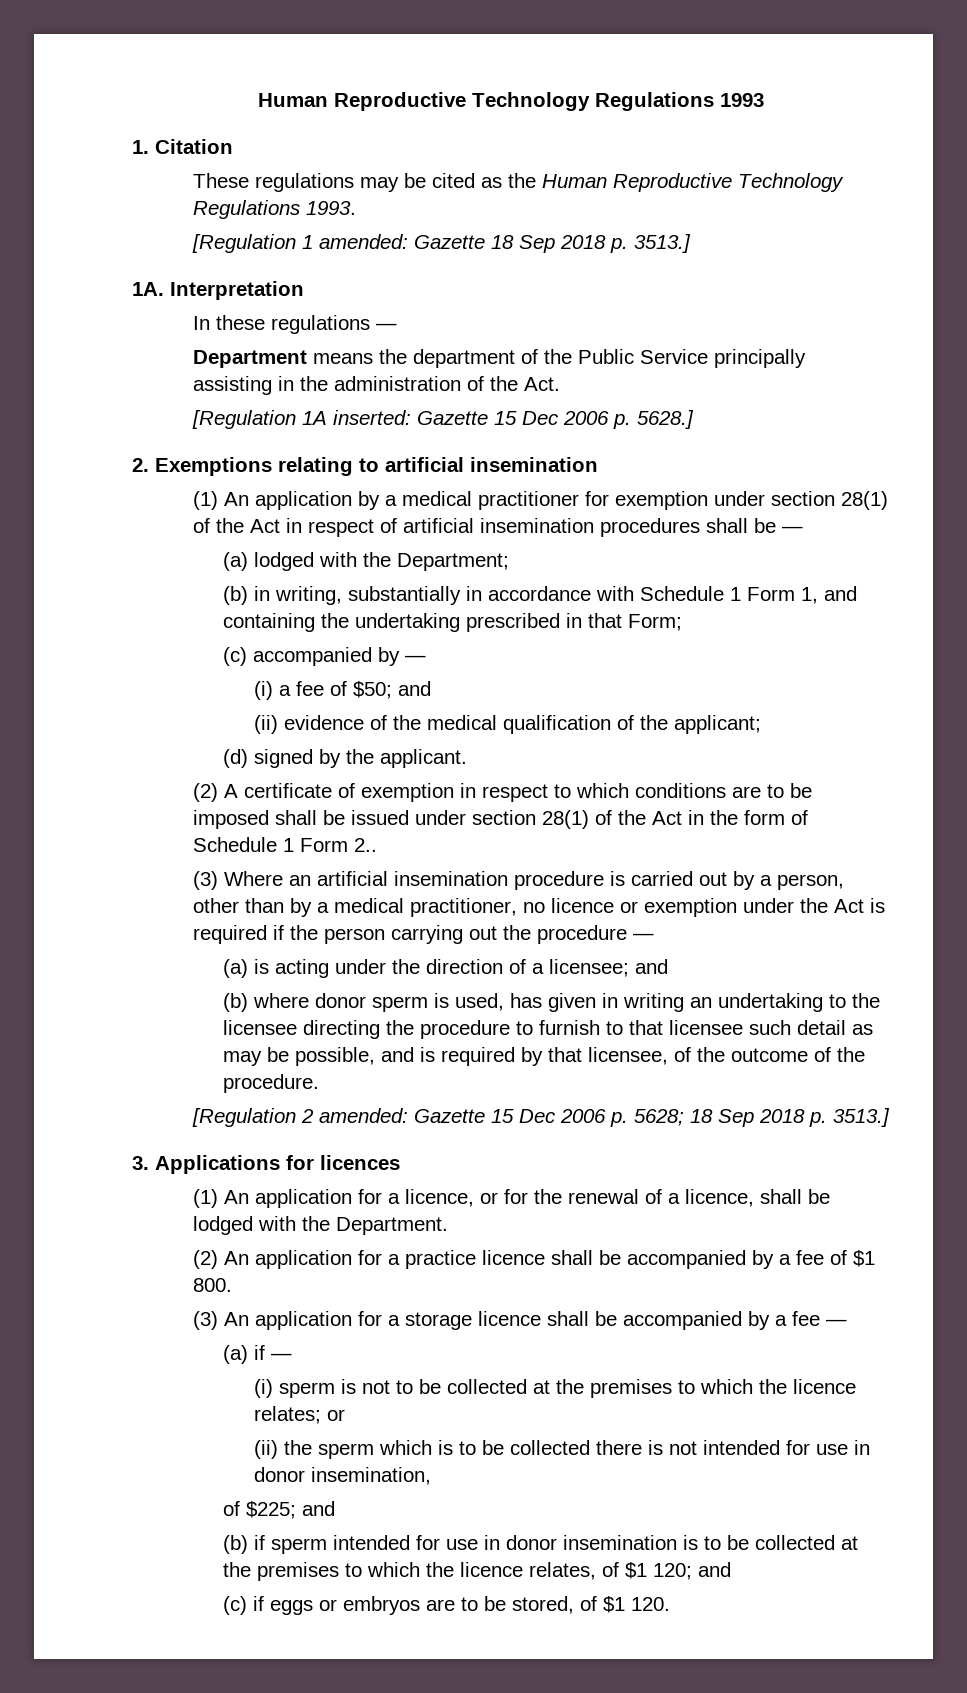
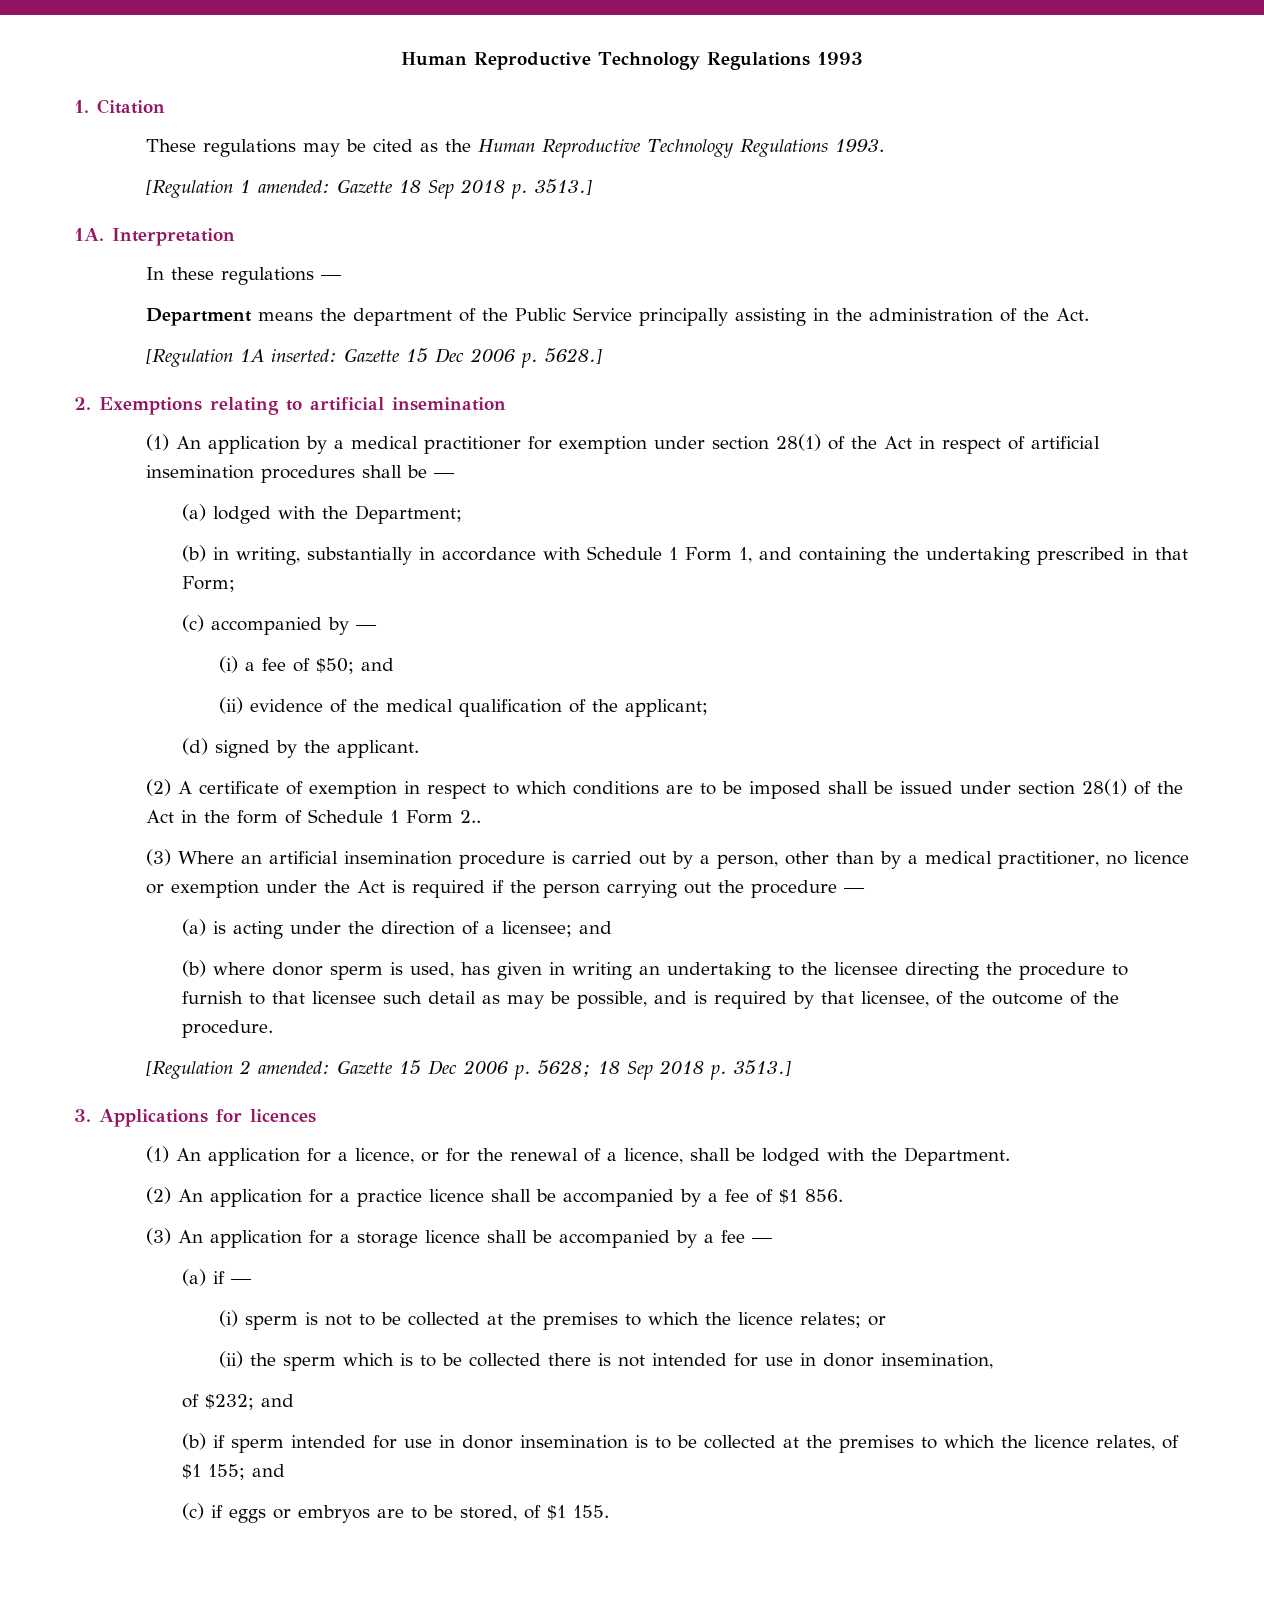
[192,1278,232,1292] 800. -> [805,1189,844,1202] 856.
[246,1501,297,1519] $225; -> [205,1394,255,1410] $232;
[653,1563,693,1580] 120; -> [208,1464,246,1480] 155;
[631,1597,671,1611] 120. -> [573,1505,610,1518] 155.

